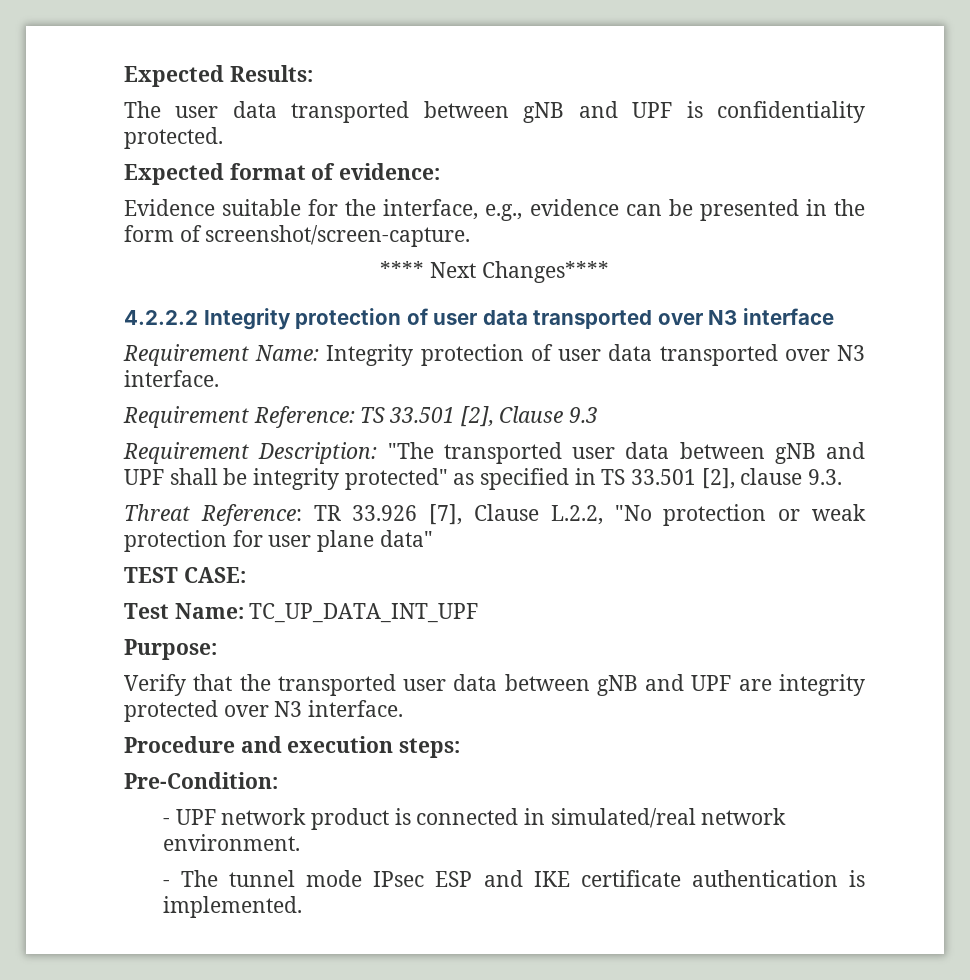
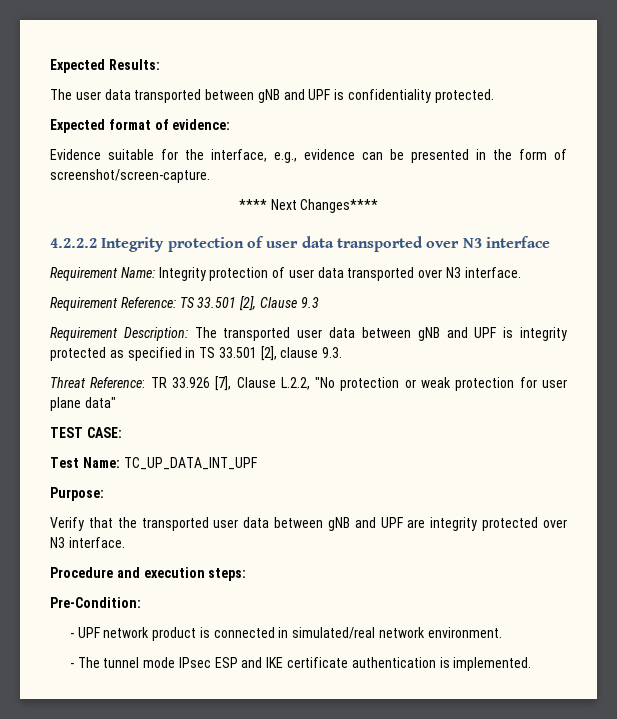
[387,442,865,464] [124,468,448,490] "The transported user data between gNB and UPF shall be integrity protected" -> [194,327,567,341] [50,347,106,361] The transported user data between gNB and UPF is integrity protected

